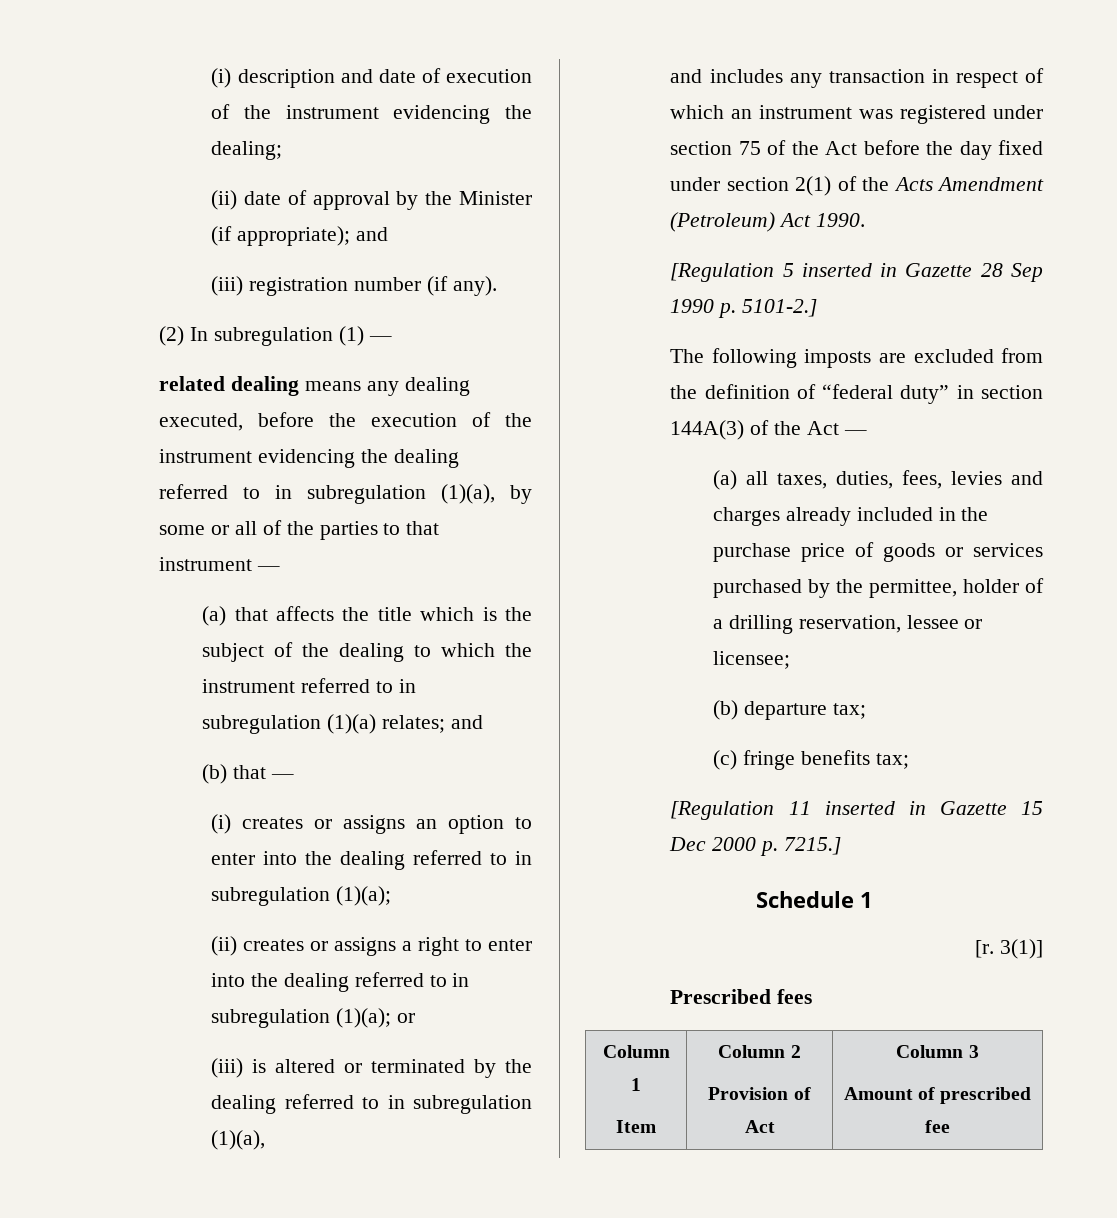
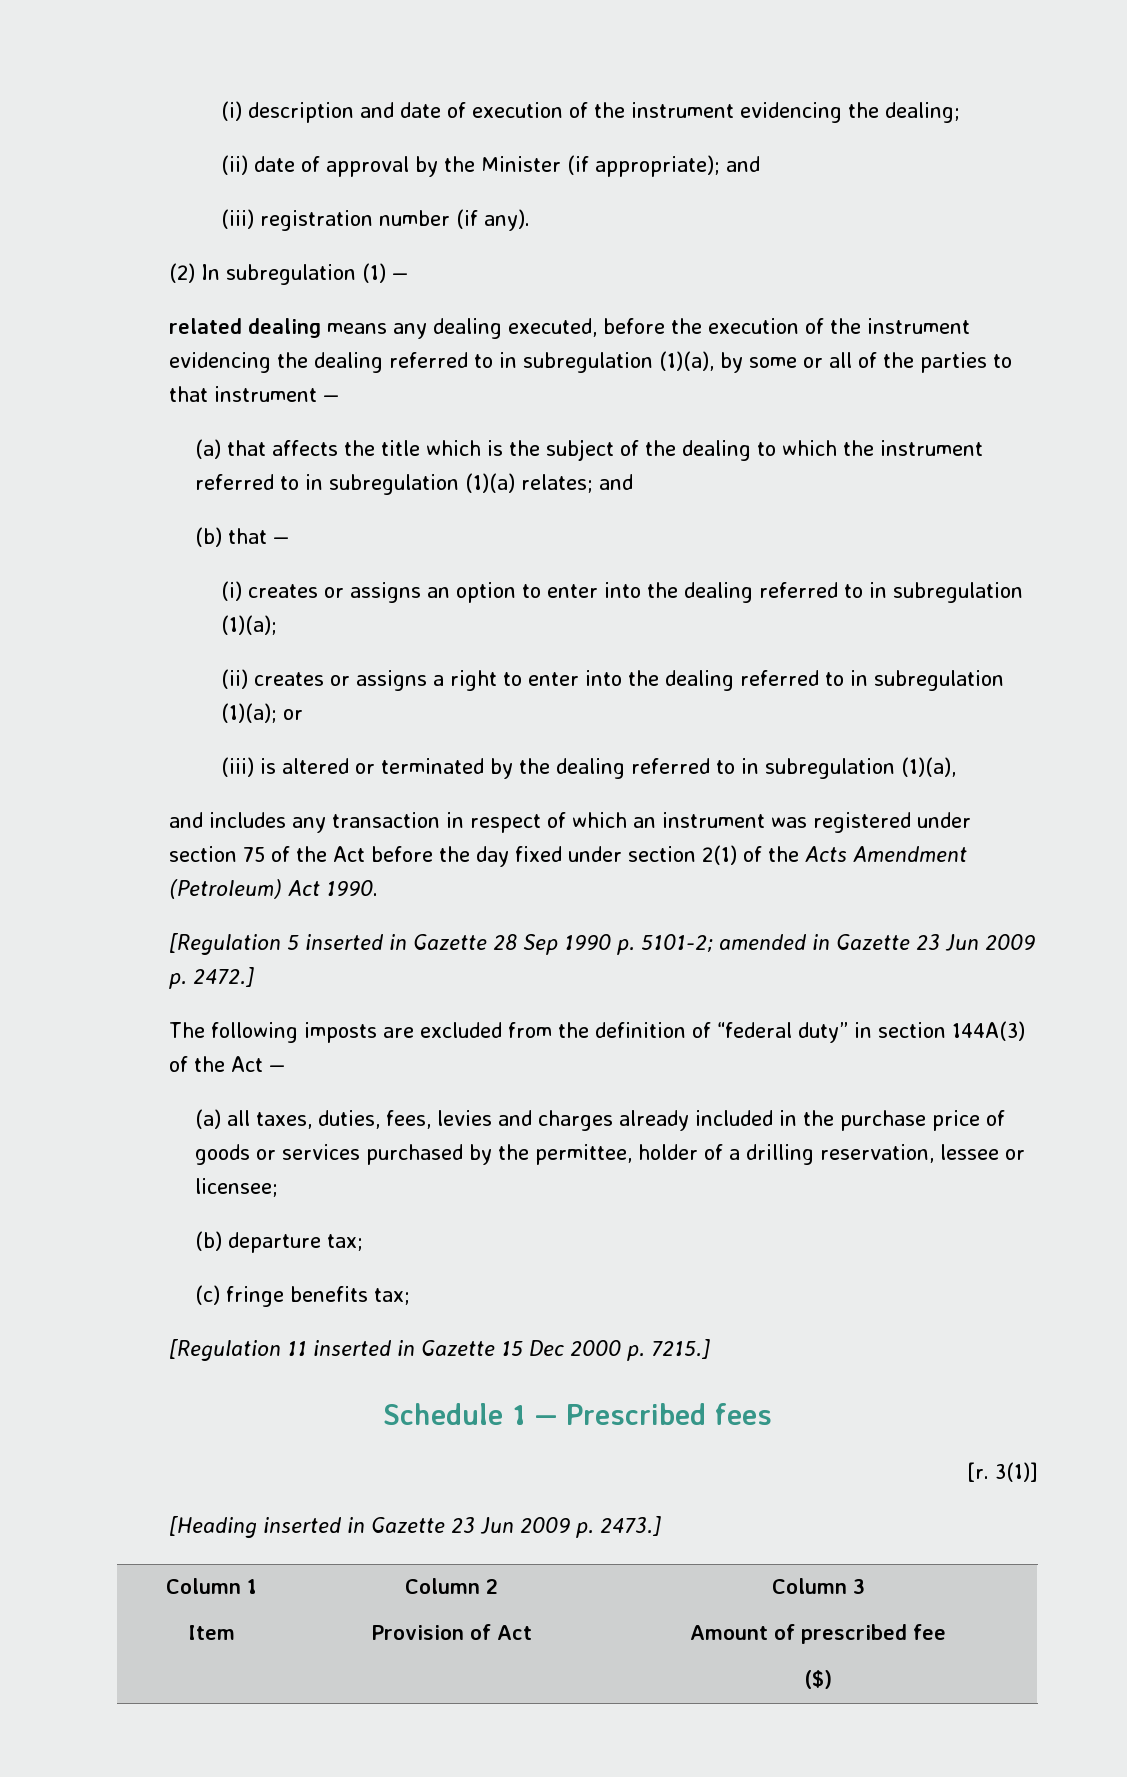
[742,299,818,317] 5101-2.] -> [641,934,1036,952] [169,967,255,989] 5101-2; amended in Gazette 23 Jun 2009 p. 2472.]
(873, 900) none -> [535,1403,772,1425] — Prescribed fees
[670,989,813,1004] Prescribed fees -> [169,1516,662,1538] [Heading inserted in Gazette 23 Jun 2009 p. 2473.]
(950, 1126) none -> [804,1670,832,1689] // ($)

